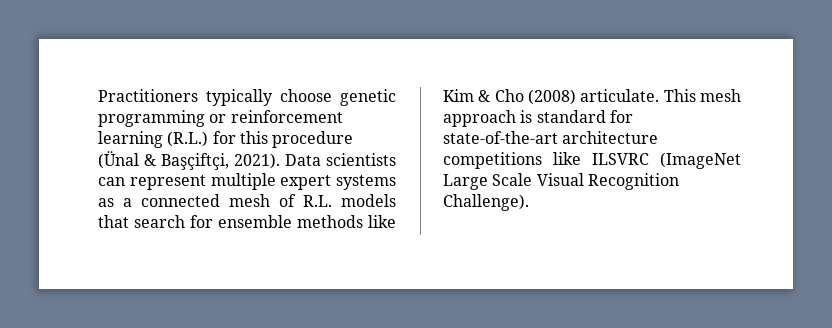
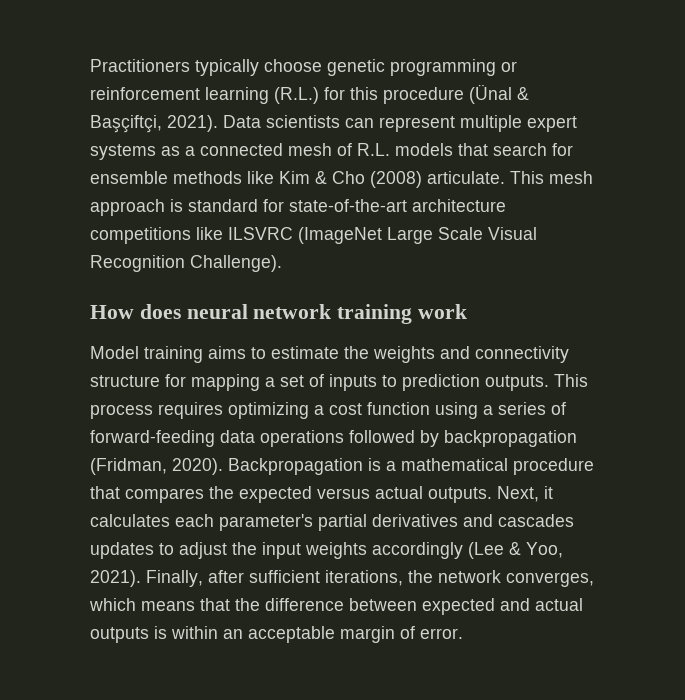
(529, 202) none -> [90,304,468,324] [90,346,569,363] [90,374,588,391] [90,402,566,419] [90,430,577,447] [90,458,594,475] [90,486,553,503] [90,514,574,531] [90,542,563,559] [90,570,594,587] [89,598,583,615] [90,626,463,643] // How does neural network training work // Model training aims to estimate the weights and connectivity structure for mapping a set of inputs to prediction outputs. This process requires optimizing a cost function using a series of forward-feeding data operations followed by backpropagation (Fridman, 2020). Backpropagation is a mathematical procedure that compares the expected versus actual outputs. Next, it calculates each parameter's partial derivatives and cascades updates to adjust the input weights accordingly (Lee & Yoo, 2021). Finally, after sufficient iterations, the network converges, which means that the difference between expected and actual outputs is within an acceptable margin of error.

